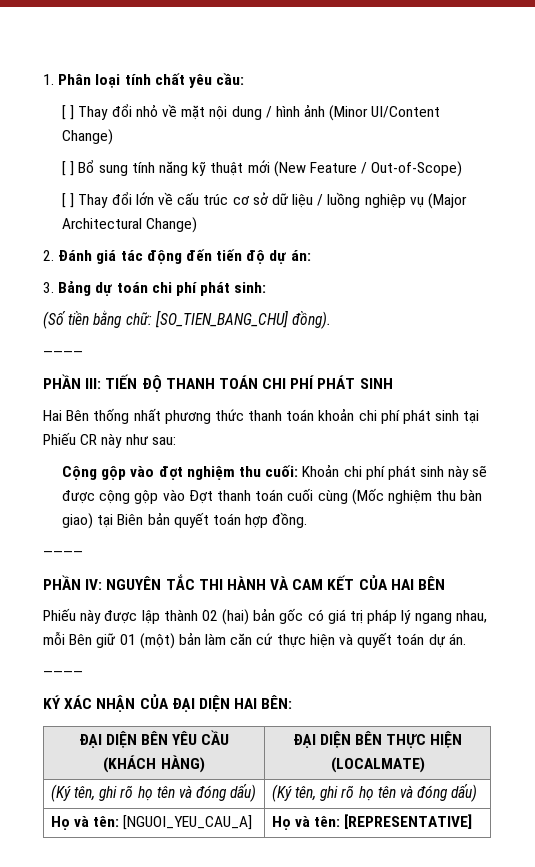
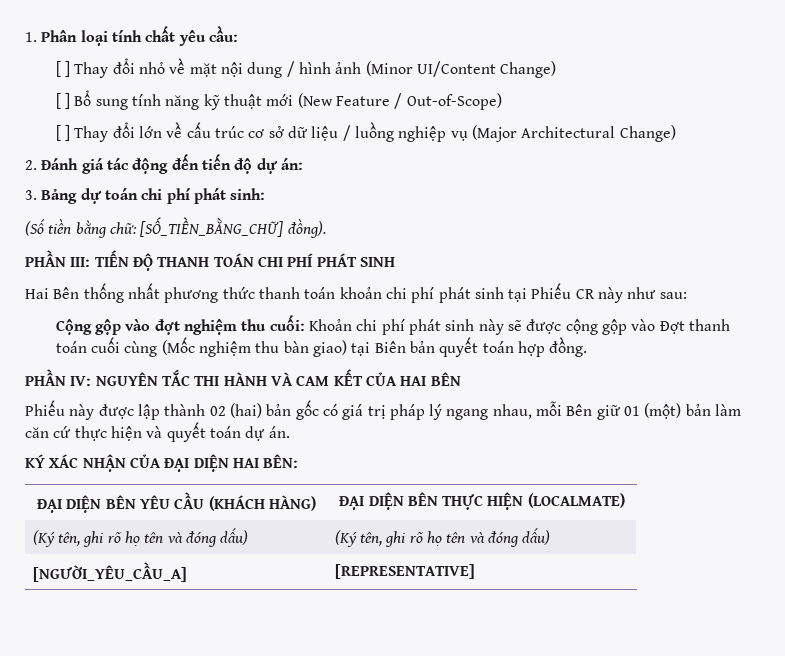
[154,310,288,328] [SO_TIEN_BANG_CHU] -> [140,217,284,237] [SỐ_TIỀN_BẰNG_CHỮ]
[43,351,83,357] // ―――― -> (326, 228) none
[43,551,83,557] // ―――― -> (588, 347) none
[43,671,83,677] // ―――― -> (290, 432) none
[50,815,253,830] [271,816,341,830] Họ và tên: [NGUOI_YEU_CAU_A] | Họ và tên: -> [32,562,187,582] [NGƯỜI_YÊU_CẦU_A] |

